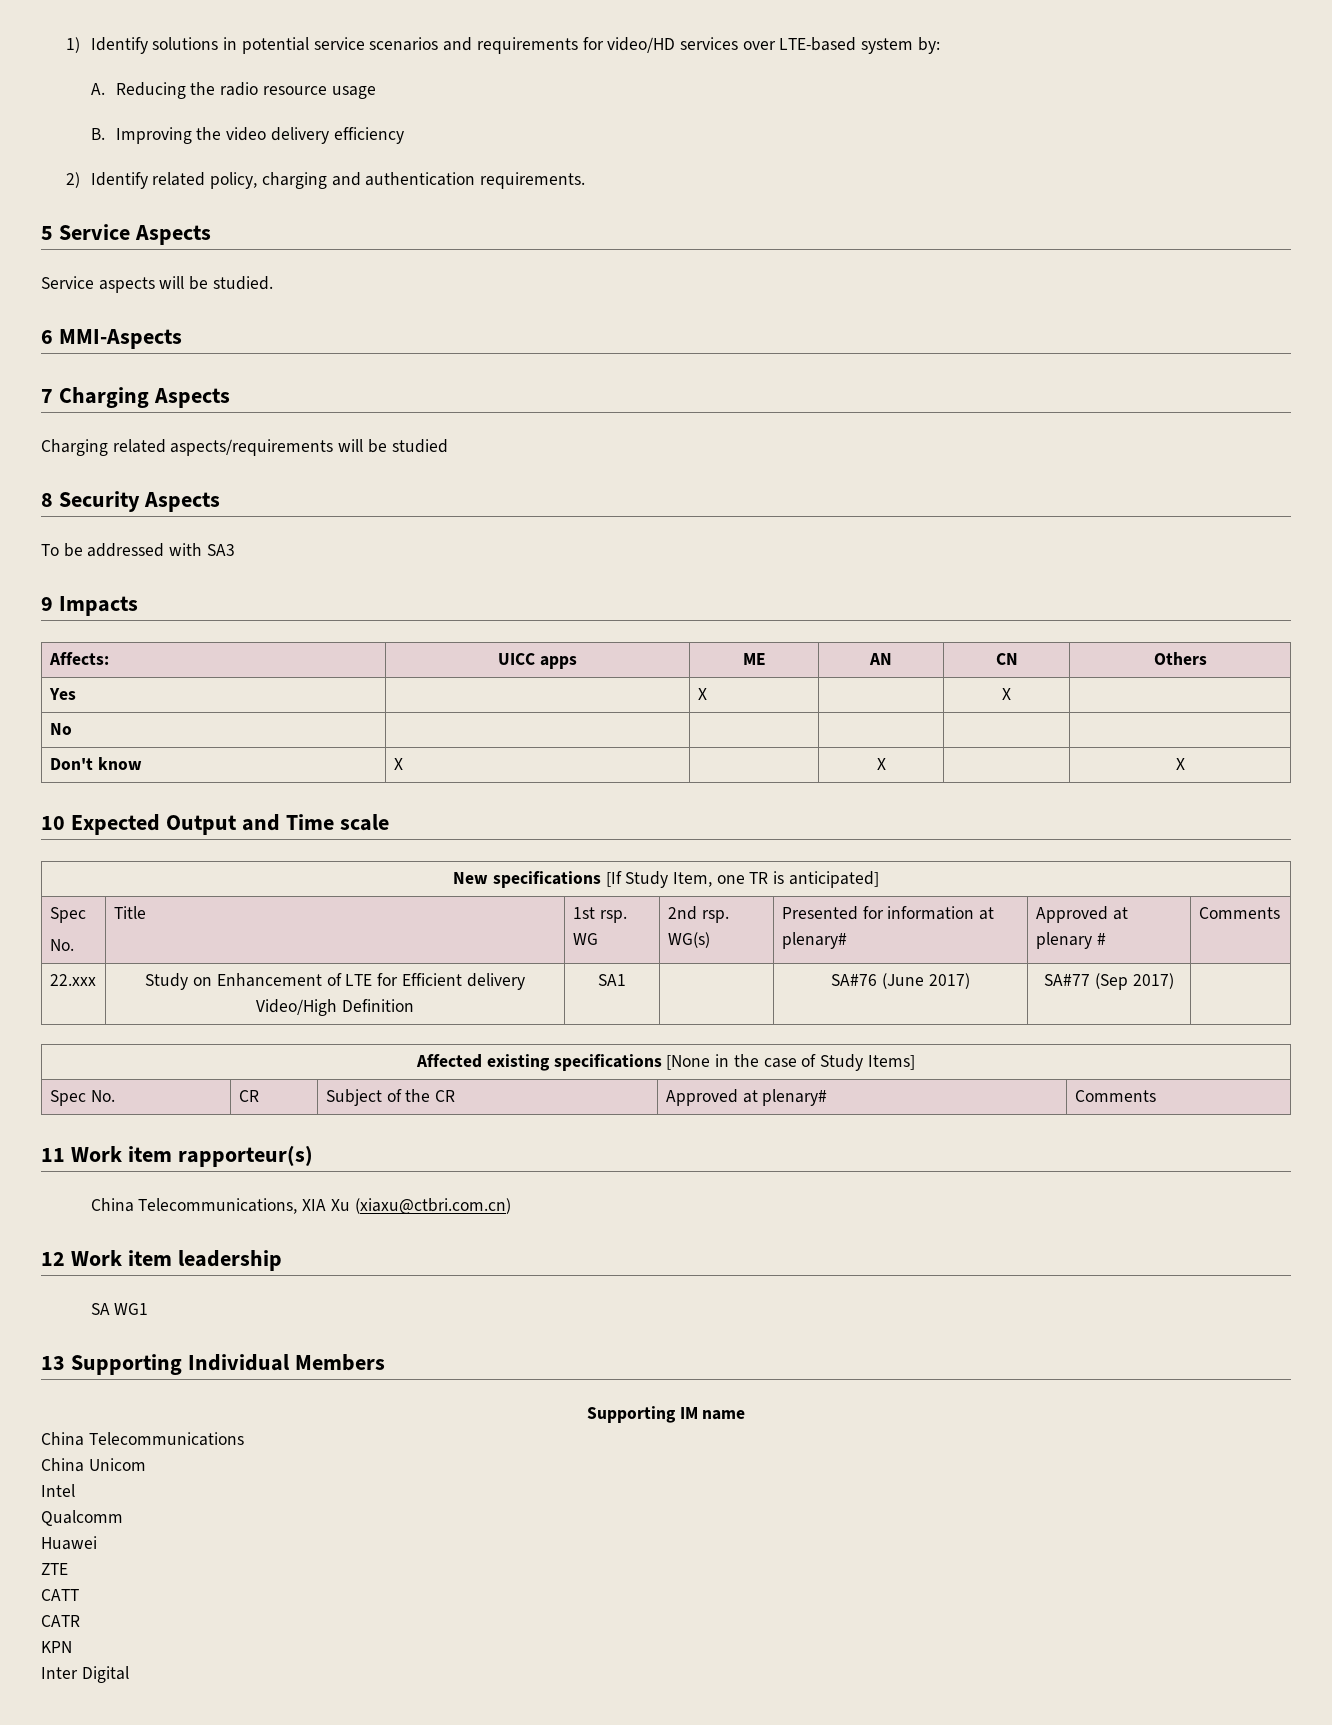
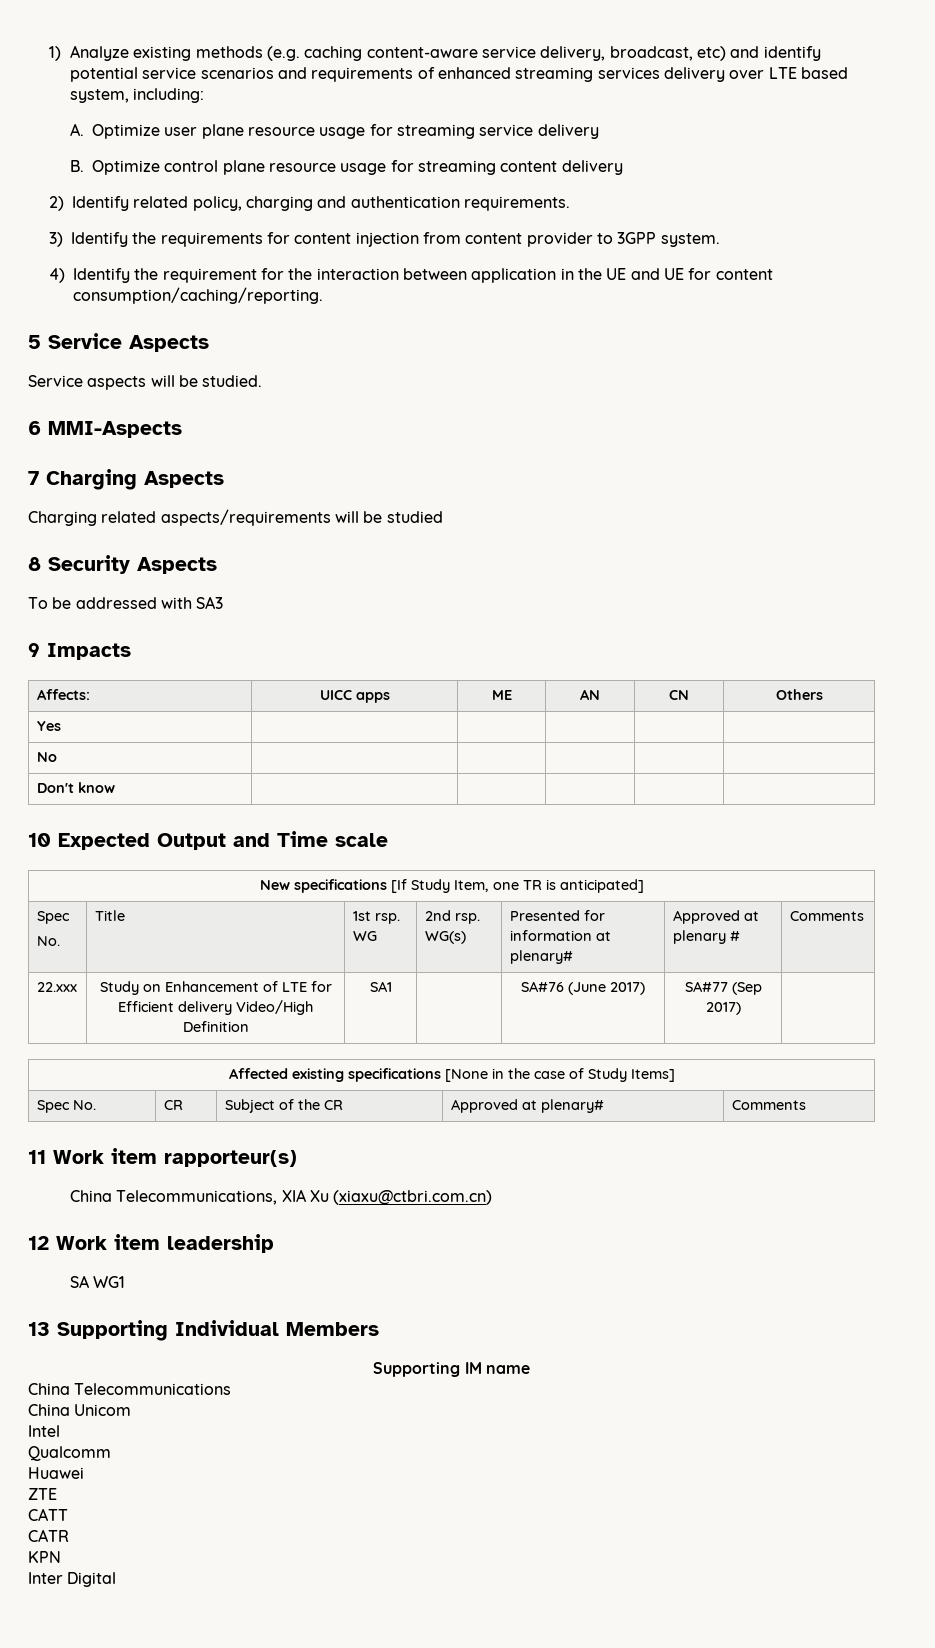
[90,37,238,54] Identify solutions in -> [70,45,821,61] Analyze existing methods (e.g. caching content-aware service delivery, broadcast, etc) and identify
[582,37,940,54] [90,82,376,99] [90,127,404,144] for video/HD services over LTE-based system by: // A. Reducing the radio resource usage // B. Improving the video delivery efficiency -> [417,67,848,82] [70,88,205,103] [70,123,599,139] [70,160,623,175] of enhanced streaming services delivery over LTE based system, including: // A. Optimize user plane resource usage for streaming service delivery // B. Optimize control plane resource usage for streaming content delivery
(586, 180) none -> [49,232,720,247] [49,268,773,283] [73,287,324,304] // 3) Identify the requirements for content injection from content provider to 3GPP system. // 4) Identify the requirement for the interaction between application in the UE and UE for content consumption/caching/reporting.
[697,688,707,700] [1002,688,1011,700] X | | X -> (61, 726) | |
[393,758,403,770] [876,758,886,770] [1175,758,1185,770] X | | X | | X -> (115, 787) | | | |

